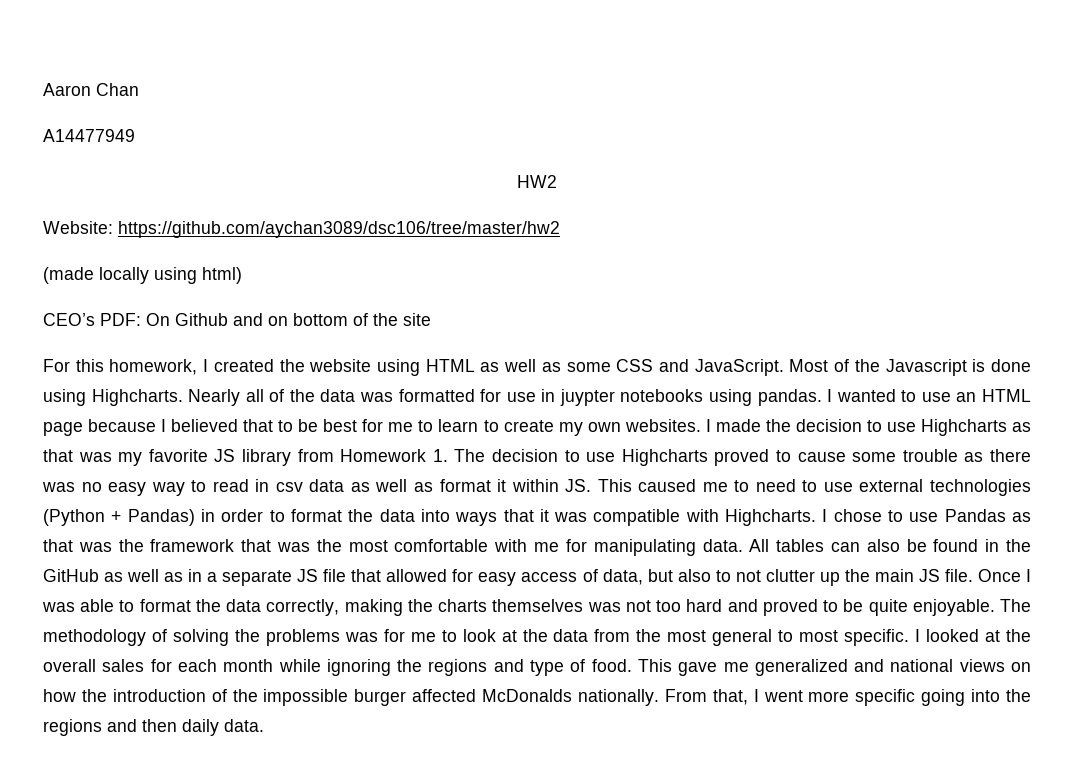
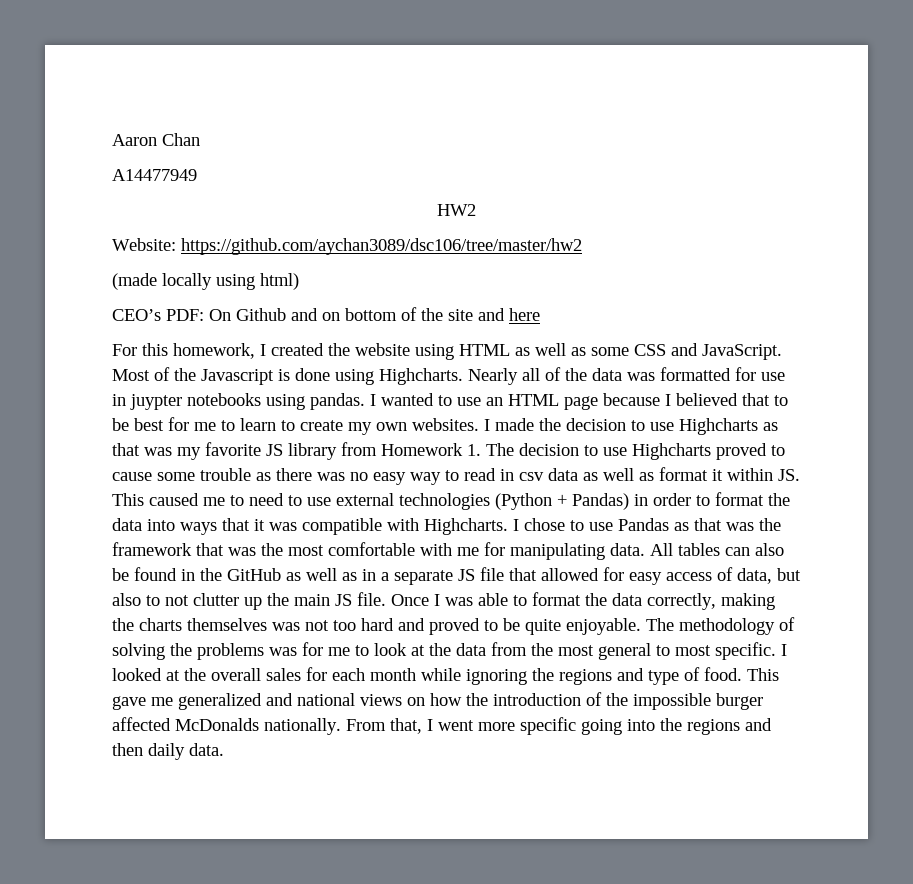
(431, 319) none -> [478,308,540,321] and here

